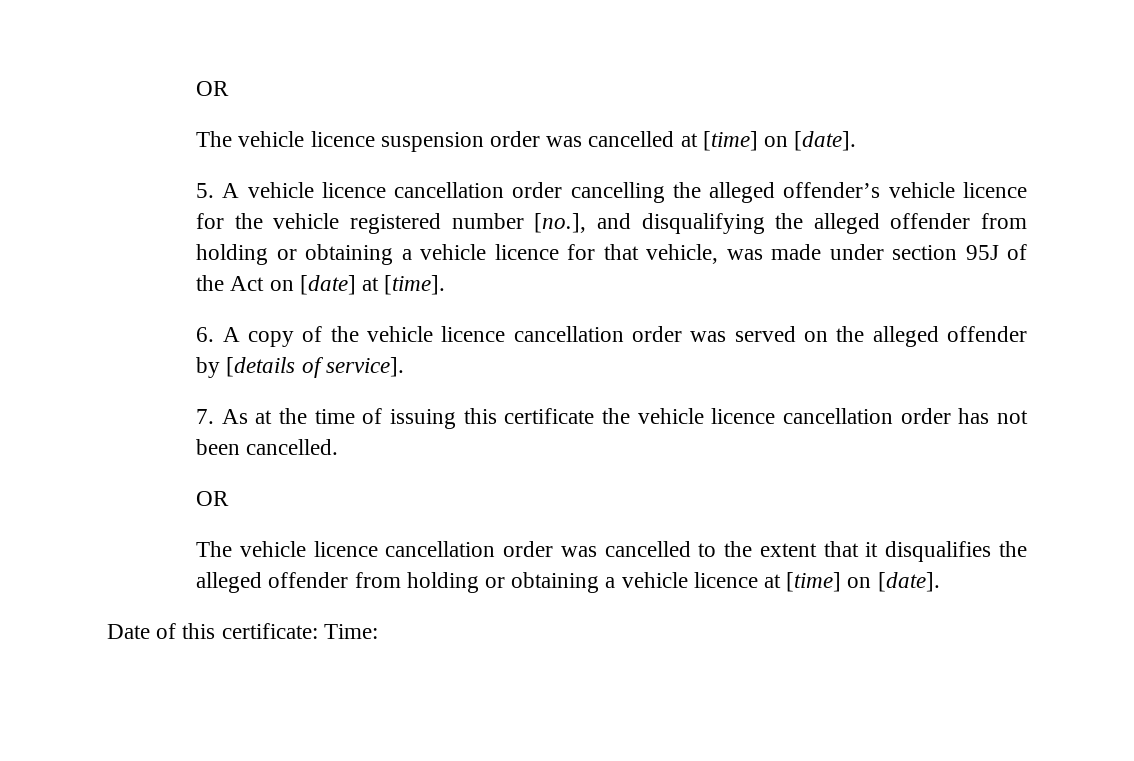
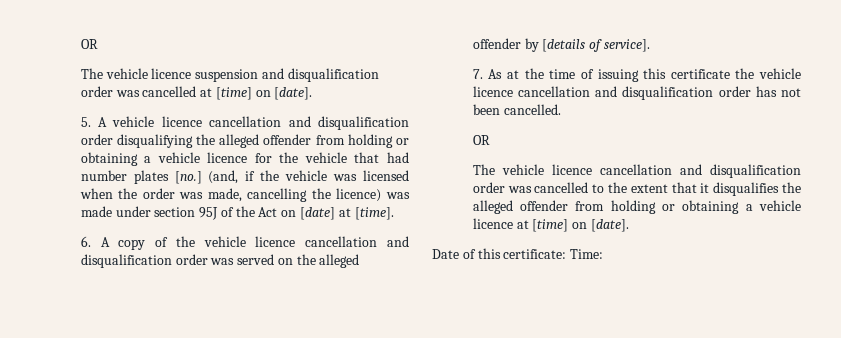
(484, 142) none -> [261,68,379,82] and disqualification
[512,182,1027,203] [196,213,631,234] order cancelling the alleged offender’s vehicle licence for the vehicle registered number [no.], and -> [288,116,409,130] [80,134,113,145] and disqualification order
[603,244,719,264] that vehicle, -> [279,152,409,163] [80,170,409,184] [79,188,382,202] the vehicle that had number plates [no.] (and, if the vehicle was licensed when the order was made, cancelling the licence)
(624, 334) none -> [387,236,409,247] [80,254,172,268] and disqualification
(894, 416) none -> [595,86,714,100] and disqualification
(496, 549) none -> [679,164,801,178] and disqualification

